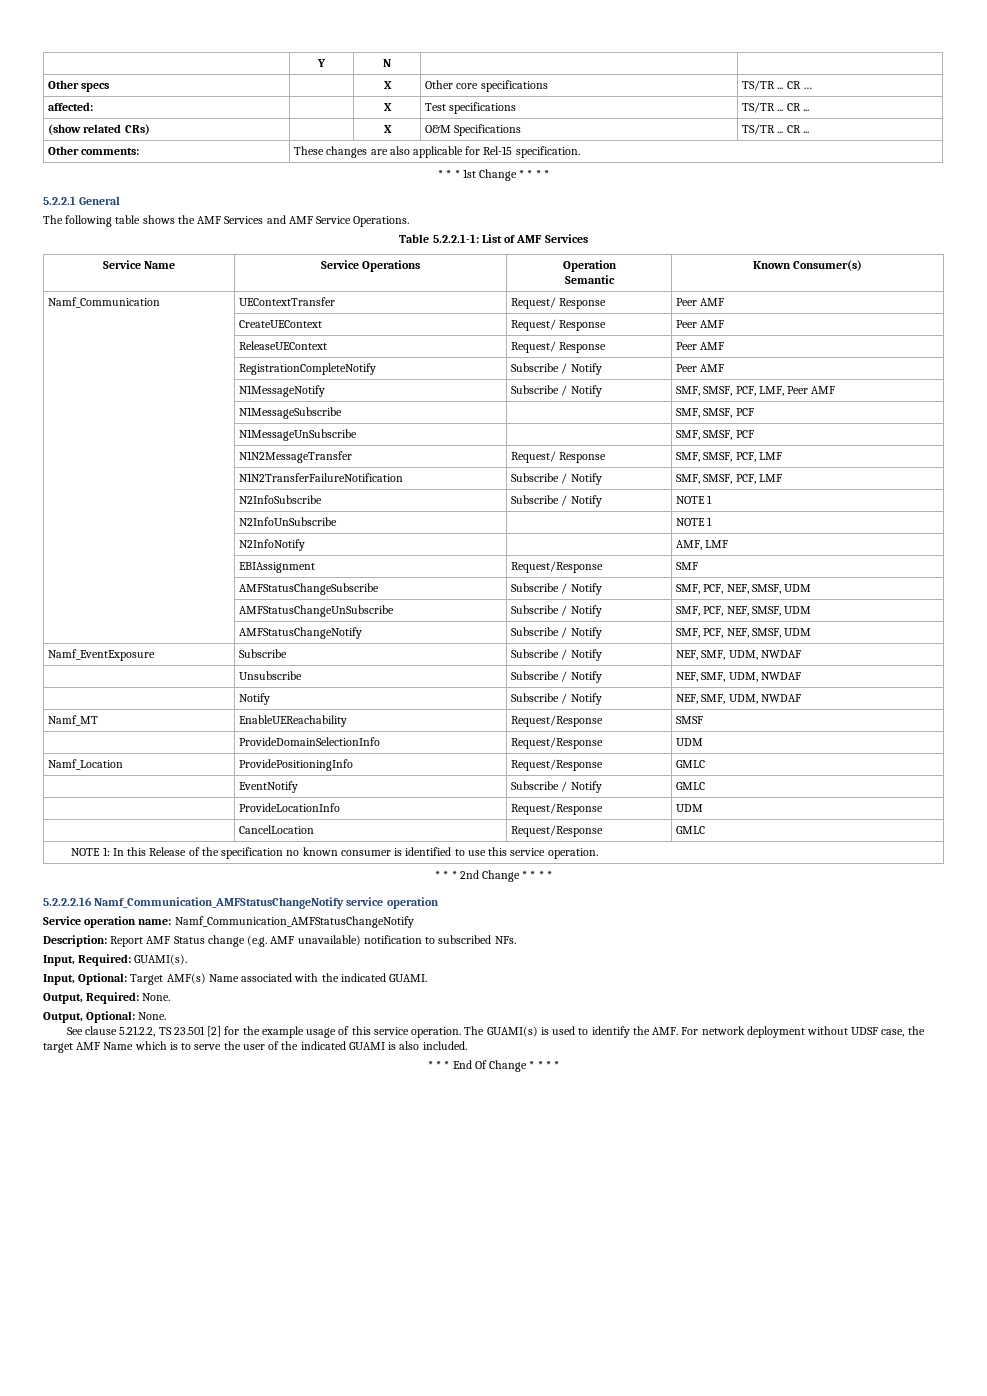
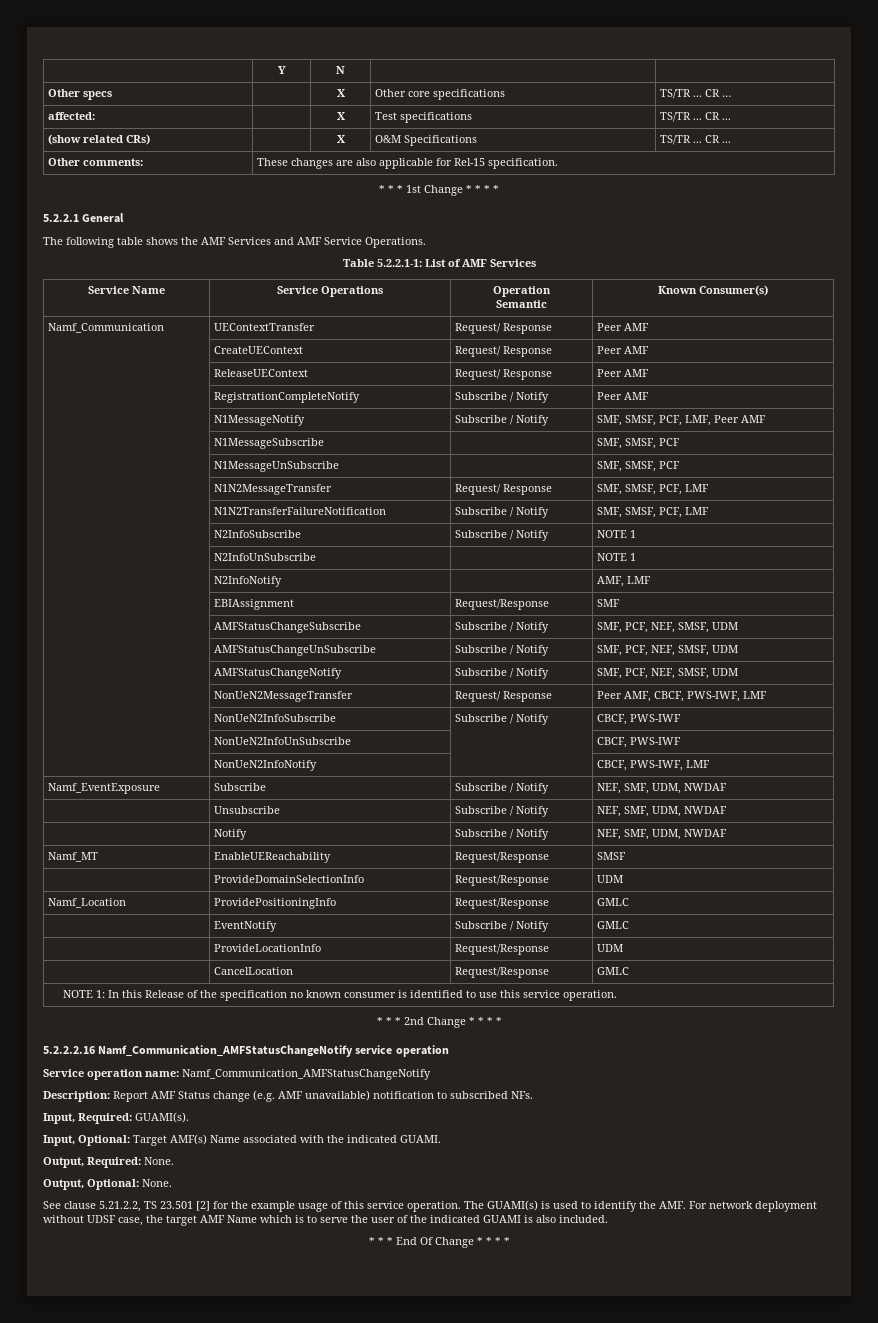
(812, 632) none -> [213,691,353,702] [454,691,552,702] [596,691,767,702] [213,714,336,722] [454,714,549,725] [596,714,681,725] [213,737,351,745] [596,737,681,748] [213,760,317,771] [596,760,710,771] // | NonUeN2MessageTransfer | Request/ Response | Peer AMF, CBCF, PWS-IWF, LMF // | NonUeN2InfoSubscribe | Subscribe / Notify | CBCF, PWS-IWF // | NonUeN2InfoUnSubscribe | | CBCF, PWS-IWF // | NonUeN2InfoNotify | | CBCF, PWS-IWF, LMF

